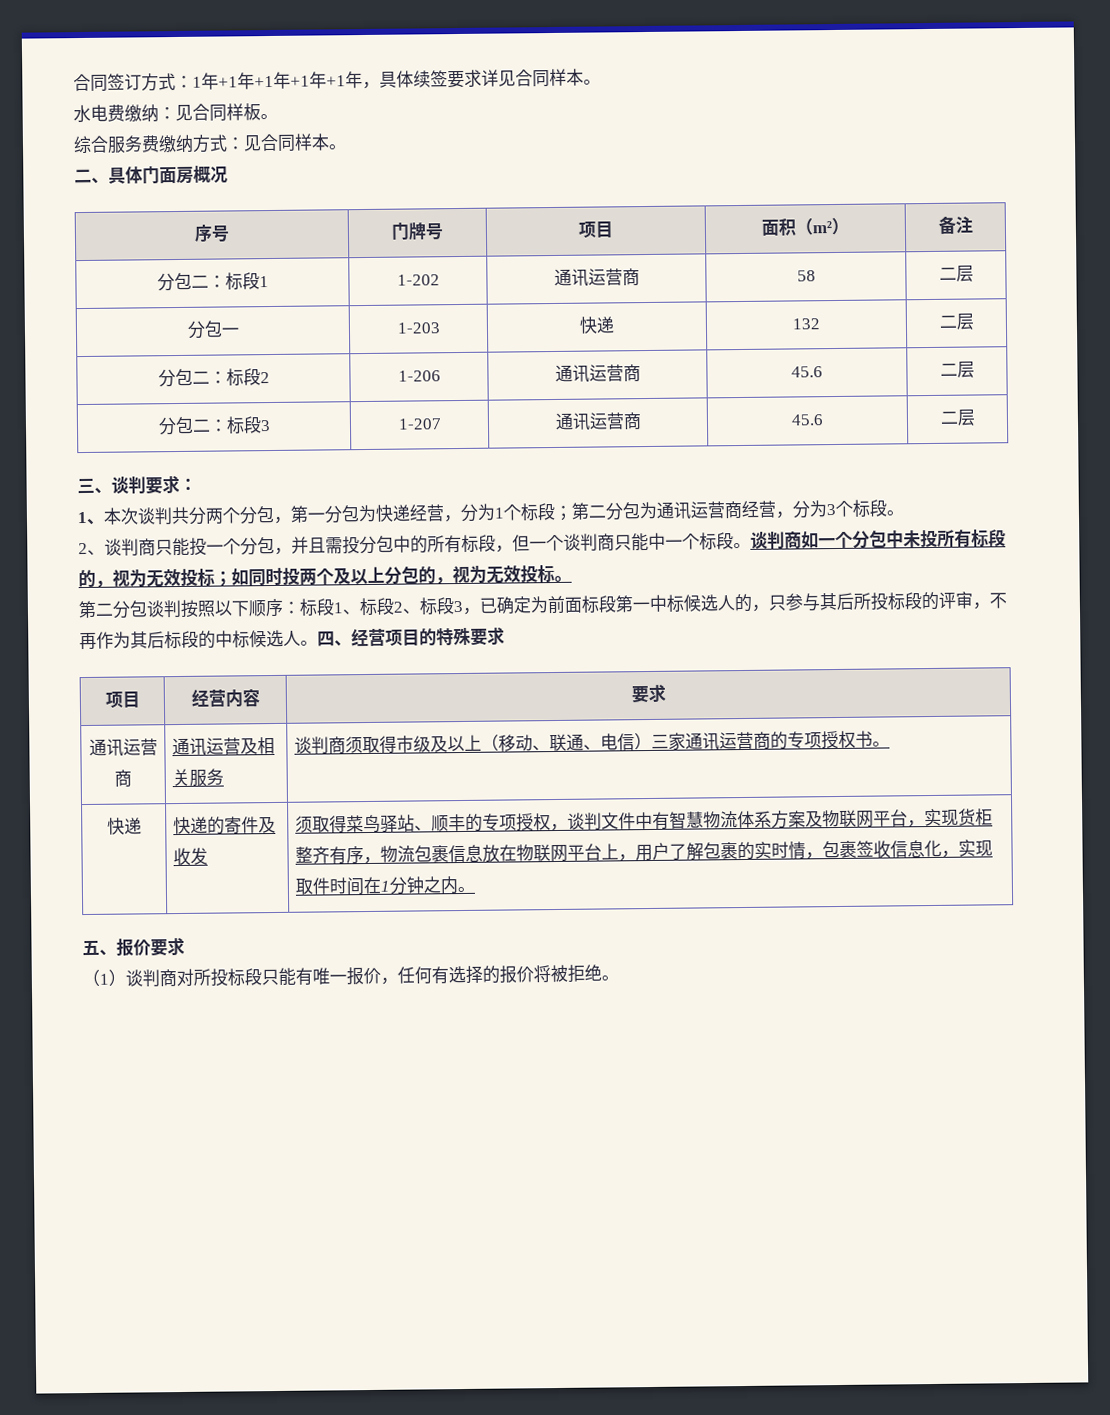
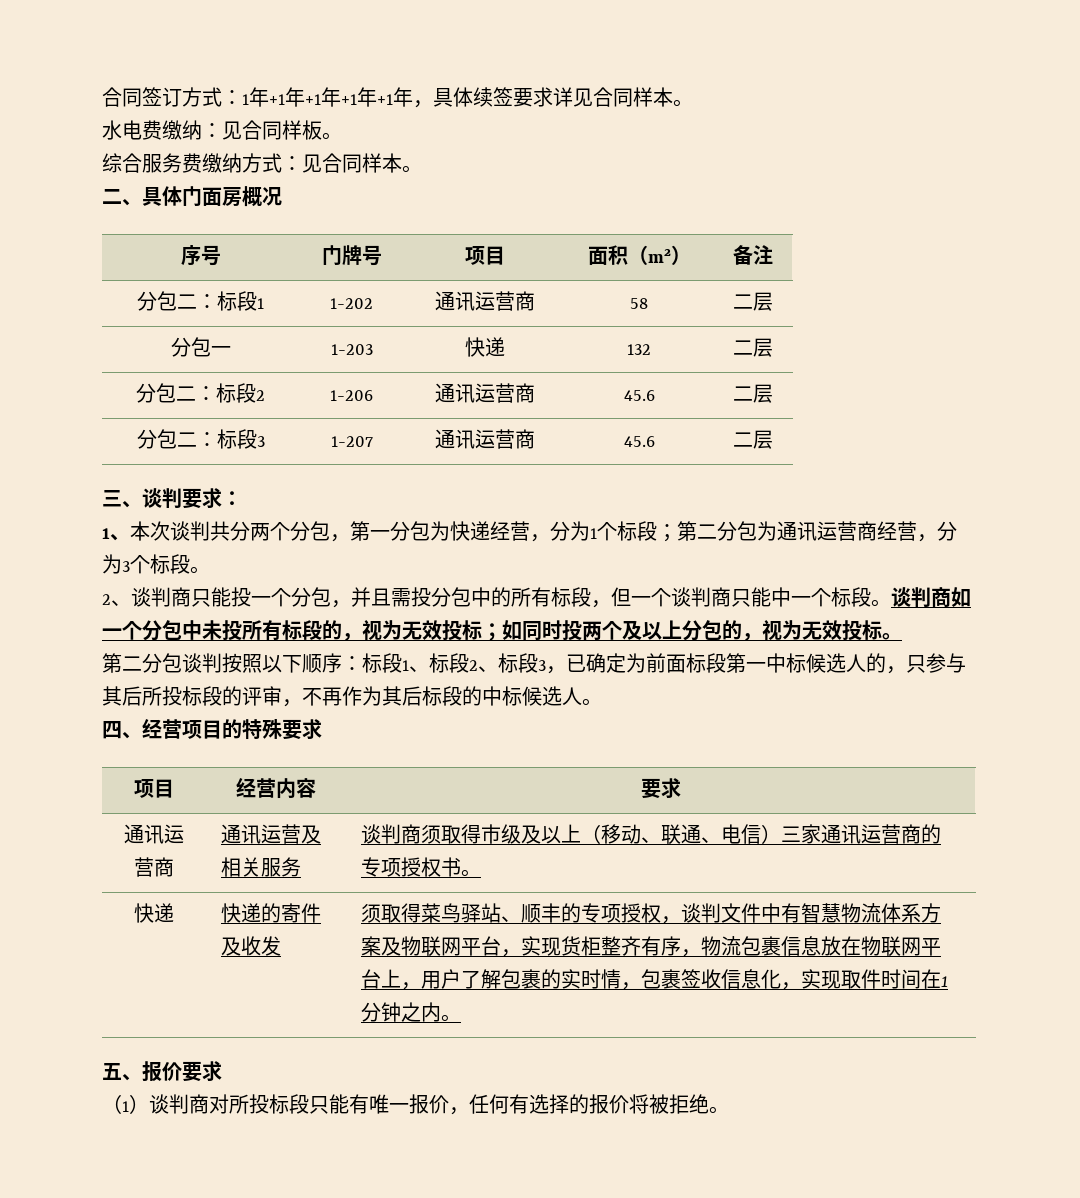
(318, 643) none -> (602, 702) //

